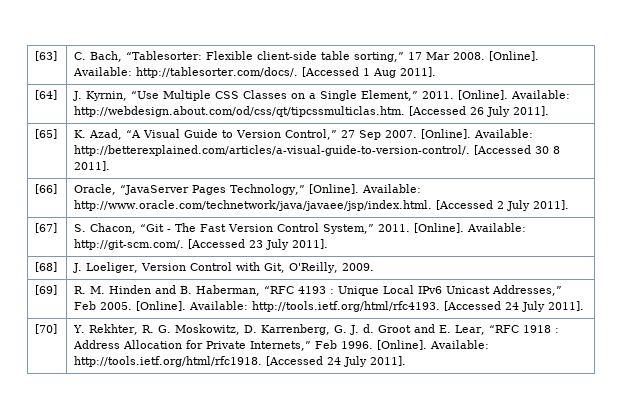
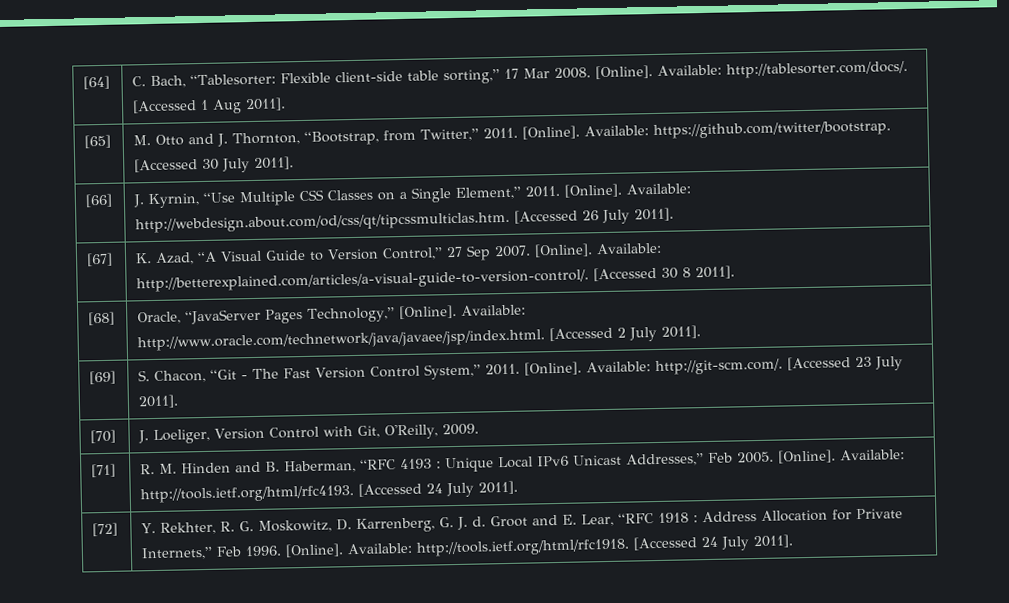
[35,51,58,61] [63] -> [83,75,111,90] [64]
[35,90,58,100] [64] -> [84,134,112,149] [133,120,892,147] [134,156,295,173] [85,193,114,208] [65] | M. Otto and J. Thornton, “Bootstrap, from Twitter,” 2011. [Online]. Available: https://github.com/twitter/bootstrap. [Accessed 30 July 2011]. // [66]
[35,129,58,139] [65] -> [86,252,114,267] [67]
[35,184,58,194] [66] -> [88,311,116,326] [68]
[35,223,58,233] [67] -> [89,370,117,385] [69]
[35,262,58,272] [68] -> [90,429,117,444] [70]
[35,285,58,295] [69] -> [91,463,117,478] [71]
[35,324,58,334] [70] -> [92,522,119,537] [72]

